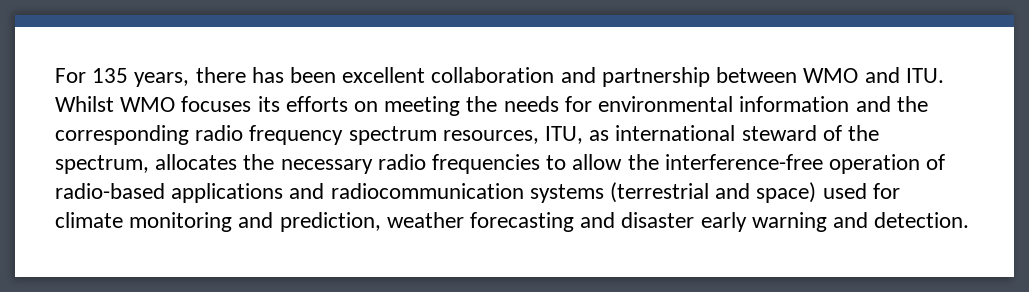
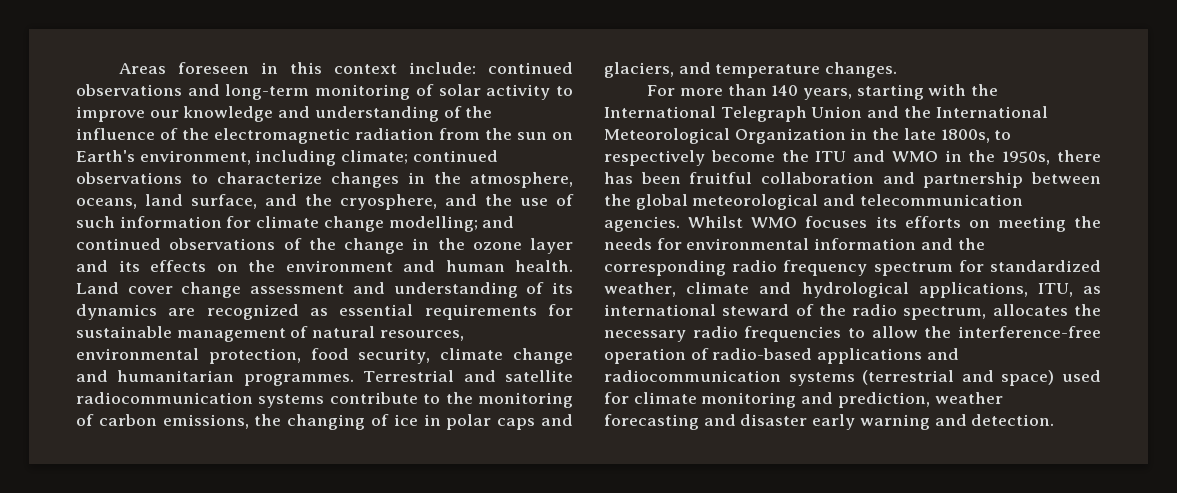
[55,68,190,87] For 135 years, -> [119,62,573,74] [76,84,573,100] [76,106,493,122] [76,128,573,144] [76,150,498,166] [76,172,573,188] [76,194,574,210] [76,216,515,232] [76,238,573,254] [76,260,573,272] [76,282,573,298] [76,304,573,320] [76,326,464,342] [76,348,573,364] [76,370,573,386] [76,392,573,408] [76,414,574,430] [604,62,898,78] [647,84,999,100] [604,106,1048,122] [604,128,1012,144] [604,150,1051,166] Areas foreseen in this context include: continued observations and long-term monitoring of solar activity to improve our knowledge and understanding of the influence of the electromagnetic radiation from the sun on Earth's environment, including climate; continued observations to characterize changes in the atmosphere, oceans, land surface, and the cryosphere, and the use of such information for climate change modelling; and continued observations of the change in the ozone layer and its effects on the environment and human health. Land cover change assessment and understanding of its dynamics are recognized as essential requirements for sustainable management of natural resources, environmental protection, food security, climate change and humanitarian programmes. Terrestrial and satellite radiocommunication systems contribute to the monitoring of carbon emissions, the changing of ice in polar caps and glaciers, and temperature changes. // For more than 140 years, starting with the International Telegraph Union and the International Meteorological Organization in the late 1800s, to respectively become the ITU and WMO in the 1950s,
[342,67,426,83] excellent -> [689,172,753,184] fruitful
[803,67,944,83] WMO and ITU. -> [604,194,1023,210] [604,216,680,232] the global meteorological and telecommunication agencies.
[442,130,539,144] resources, -> [958,260,1101,272] [604,282,1028,298] for standardized weather, climate and hydrological applications,
(880, 133) none -> [852,304,898,316] radio

